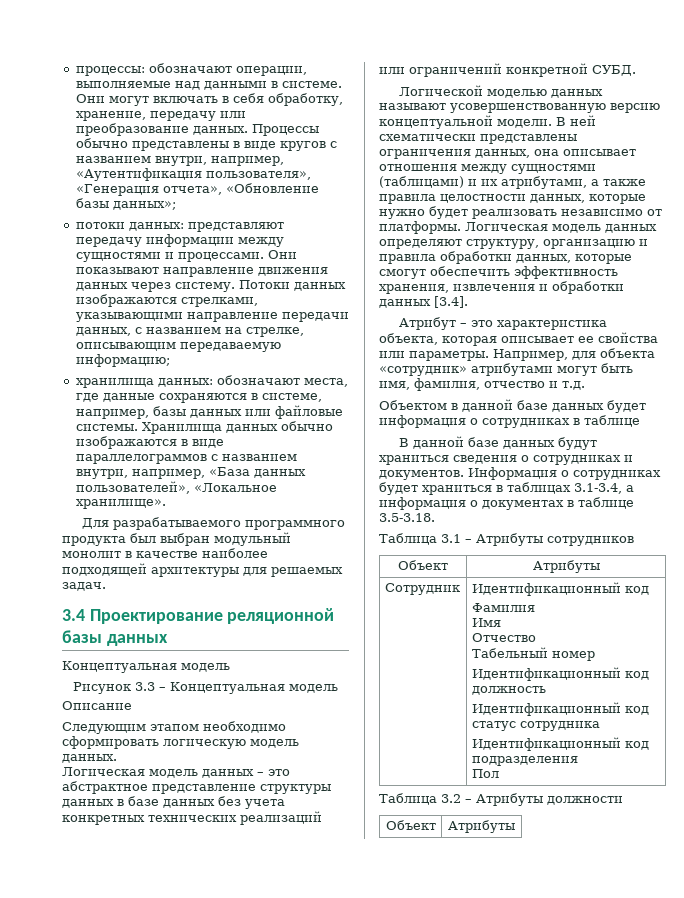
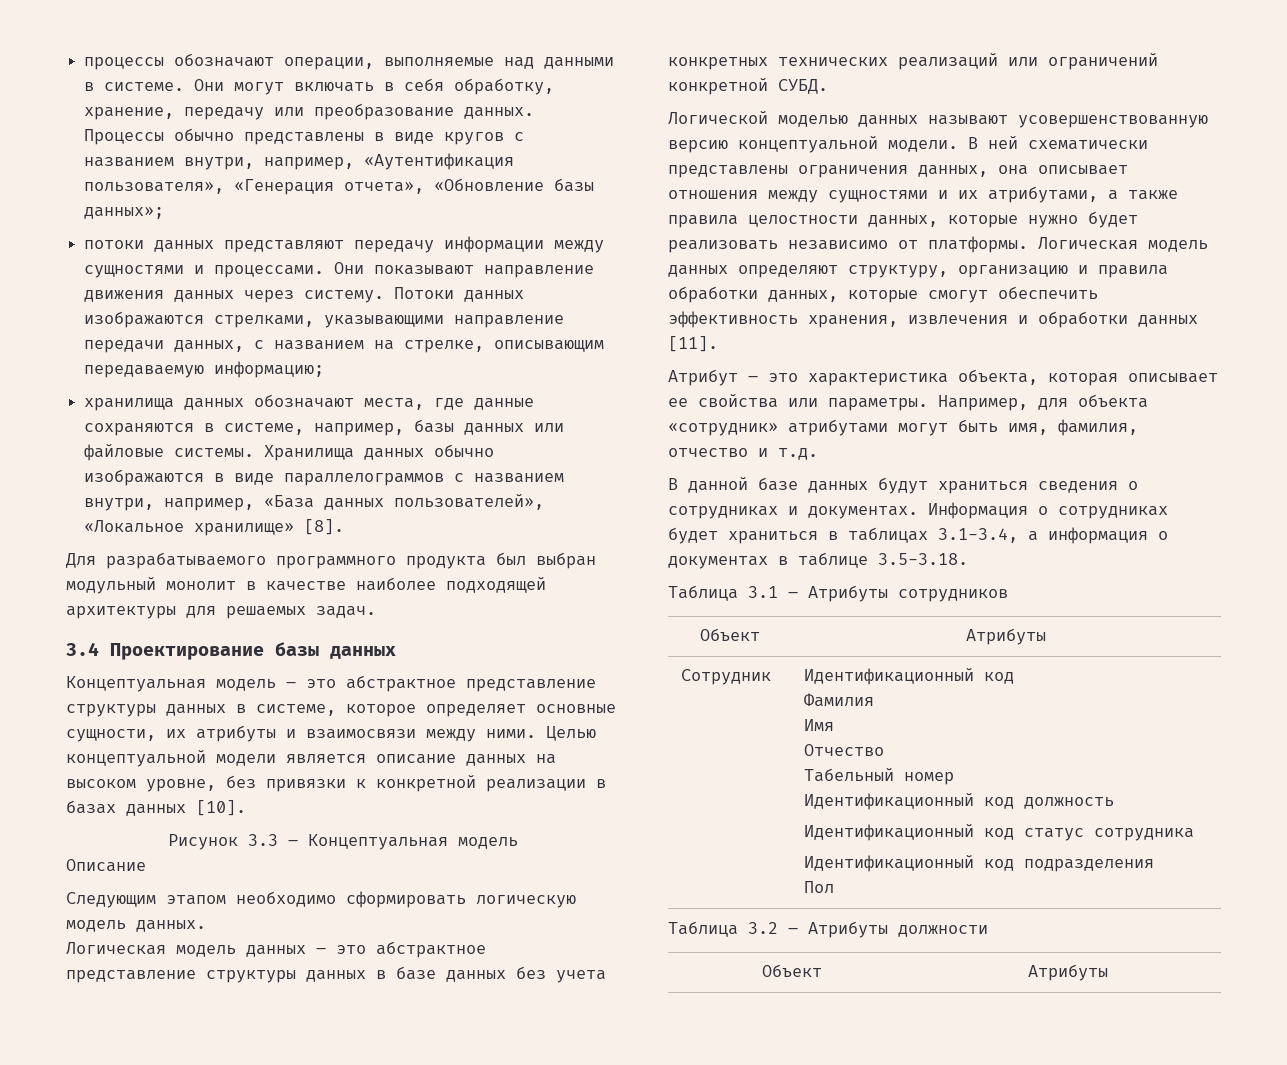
[75,66,145,76] процессы: -> [84,57,165,70] процессы
[128,222,184,231] данных: -> [154,240,215,252] данных
[157,378,213,387] данных: -> [184,398,245,410] данных
[75,499,166,509] хранилище». -> [194,519,345,536] хранилище» [8].
[227,608,335,624] реляционной -> (264, 651) none
(230, 667) none -> [286,675,596,692] [66,704,616,717] [66,725,596,742] [66,750,556,767] [66,775,606,792] [66,800,246,816] – это абстрактное представление структуры данных в системе, которое определяет основные сущности, их атрибуты и взаимосвязи между ними. Целью концептуальной модели является описание данных на высоком уровне, без привязки к конкретной реализации в базах данных [10].
[379,176,464,188] (таблицами) -> (928, 196) none
[434,296,468,308] [3.4]. -> [668,336,718,352] [11].
[379,399,646,413] [379,415,640,428] // Объектом в данной базе данных будет информация о сотрудниках в таблице -> (818, 454) none
[379,470,464,480] документов. -> [808,506,918,519] документах.

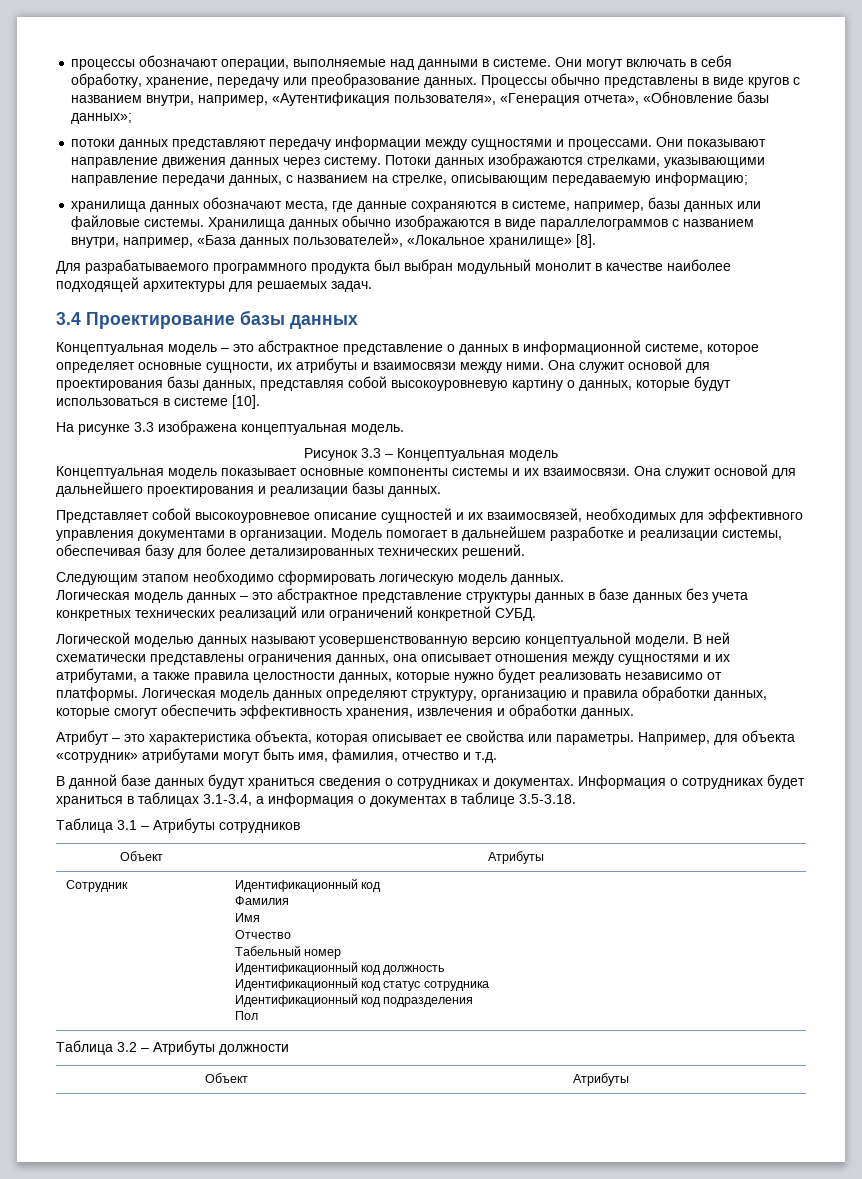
[66,704,246,717] структуры данных в -> [447,340,641,355] о данных в информационной
[546,726,596,741] [66,750,556,767] [66,775,606,792] [66,800,246,816] Целью концептуальной модели является описание данных на высоком уровне, без привязки к конкретной реализации в базах данных [10]. -> [548,358,710,373] [56,376,731,391] [56,395,260,409] [56,420,404,435] Она служит основой для проектирования базы данных, представляя собой высокоуровневую картину о данных, которые будут использоваться в системе [10]. // На рисунке 3.3 изображена концептуальная модель.
[66,859,146,872] Описание -> [56,464,796,479] [56,482,441,497] [56,508,803,523] [56,526,782,541] [56,544,525,559] Концептуальная модель показывает основные компоненты системы и их взаимосвязи. Она служит основой для дальнейшего проектирования и реализации базы данных. // Представляет собой высокоуровневое описание сущностей и их взаимосвязей, необходимых для эффективного управления документами в организации. Модель помогает в дальнейшем разработке и реализации системы, обеспечивая базу для более детализированных технических решений.
[1138,315,1198,327] [668,336,718,352] данных [11]. -> [581,708,634,719] данных.

